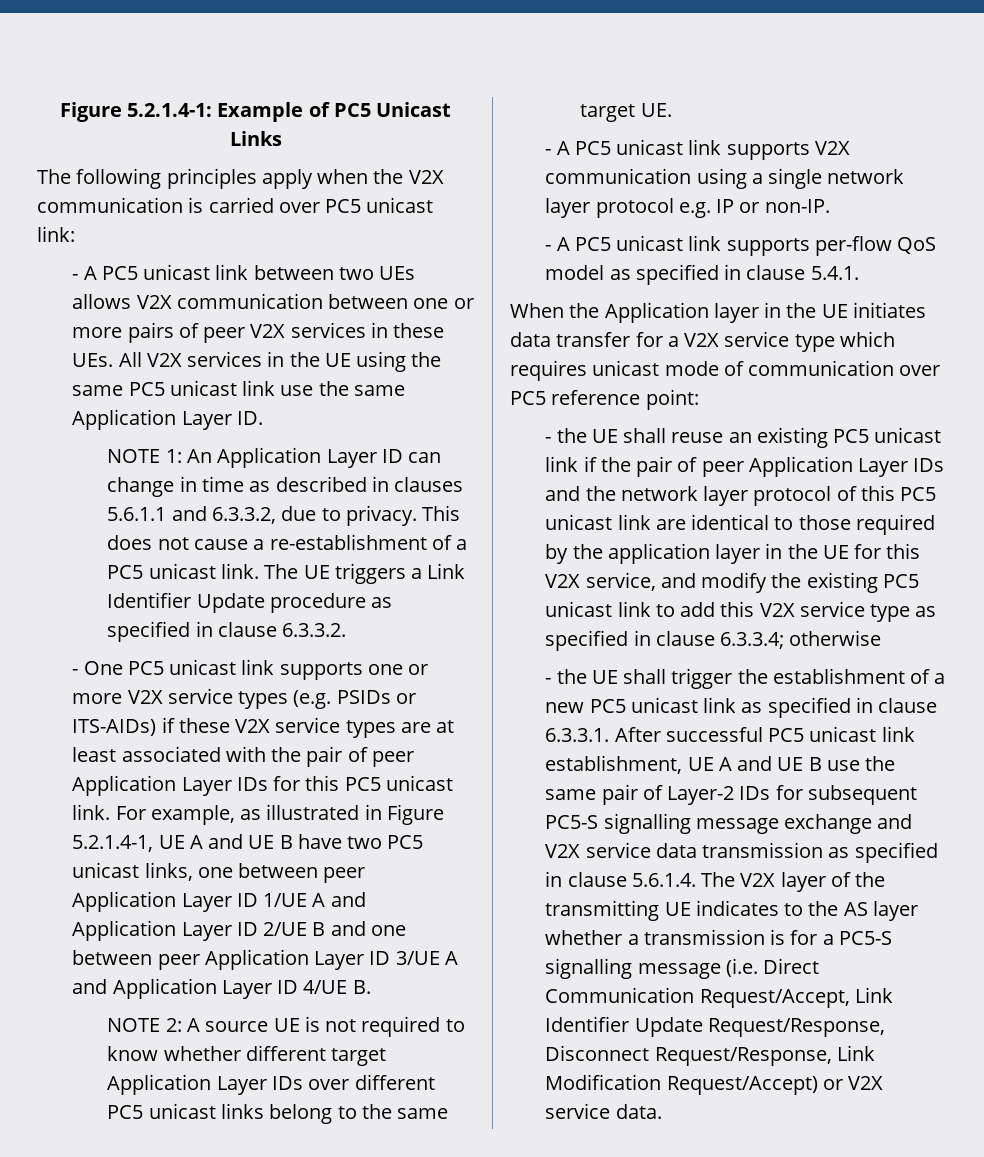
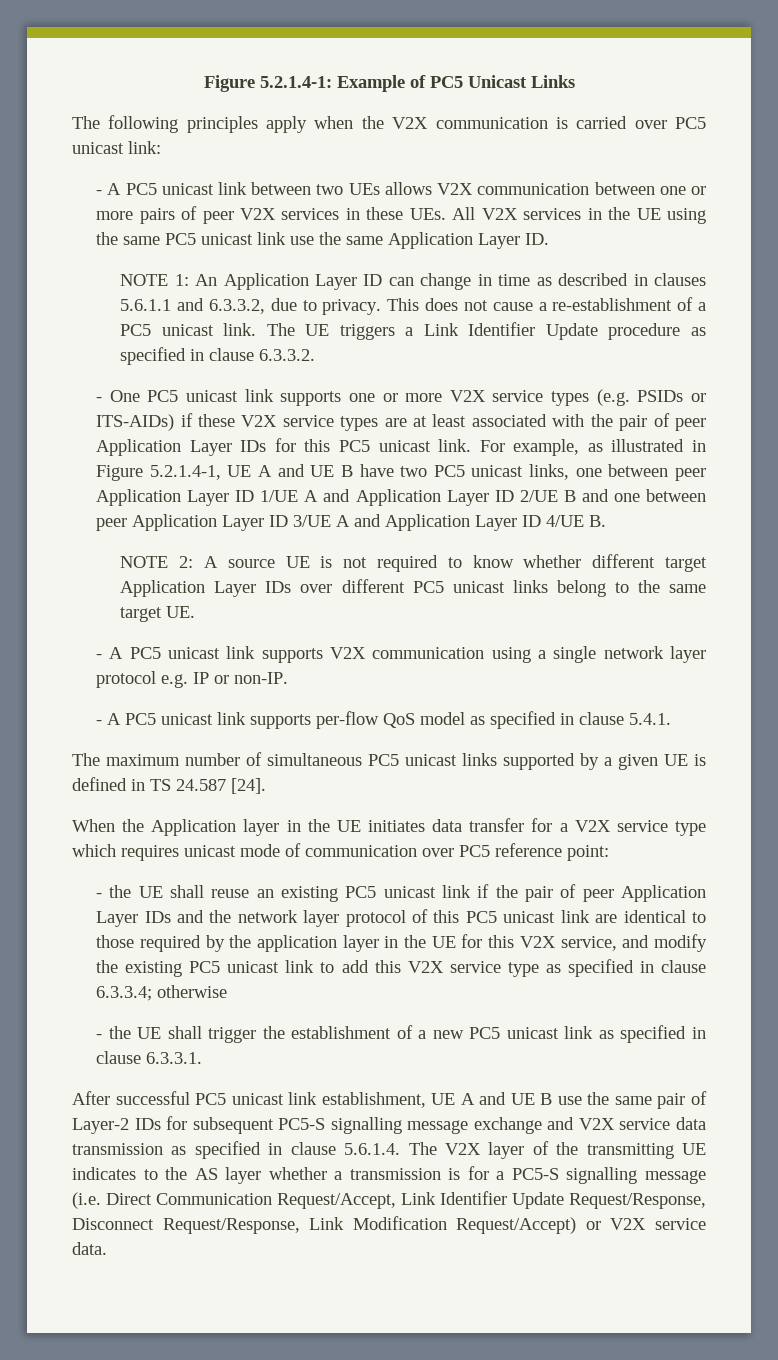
(859, 273) none -> [72,752,706,770] [72,777,266,794] // The maximum number of simultaneous PC5 unicast links supported by a given UE is defined in TS 24.587 [24].
(610, 735) none -> (203, 1058) //

